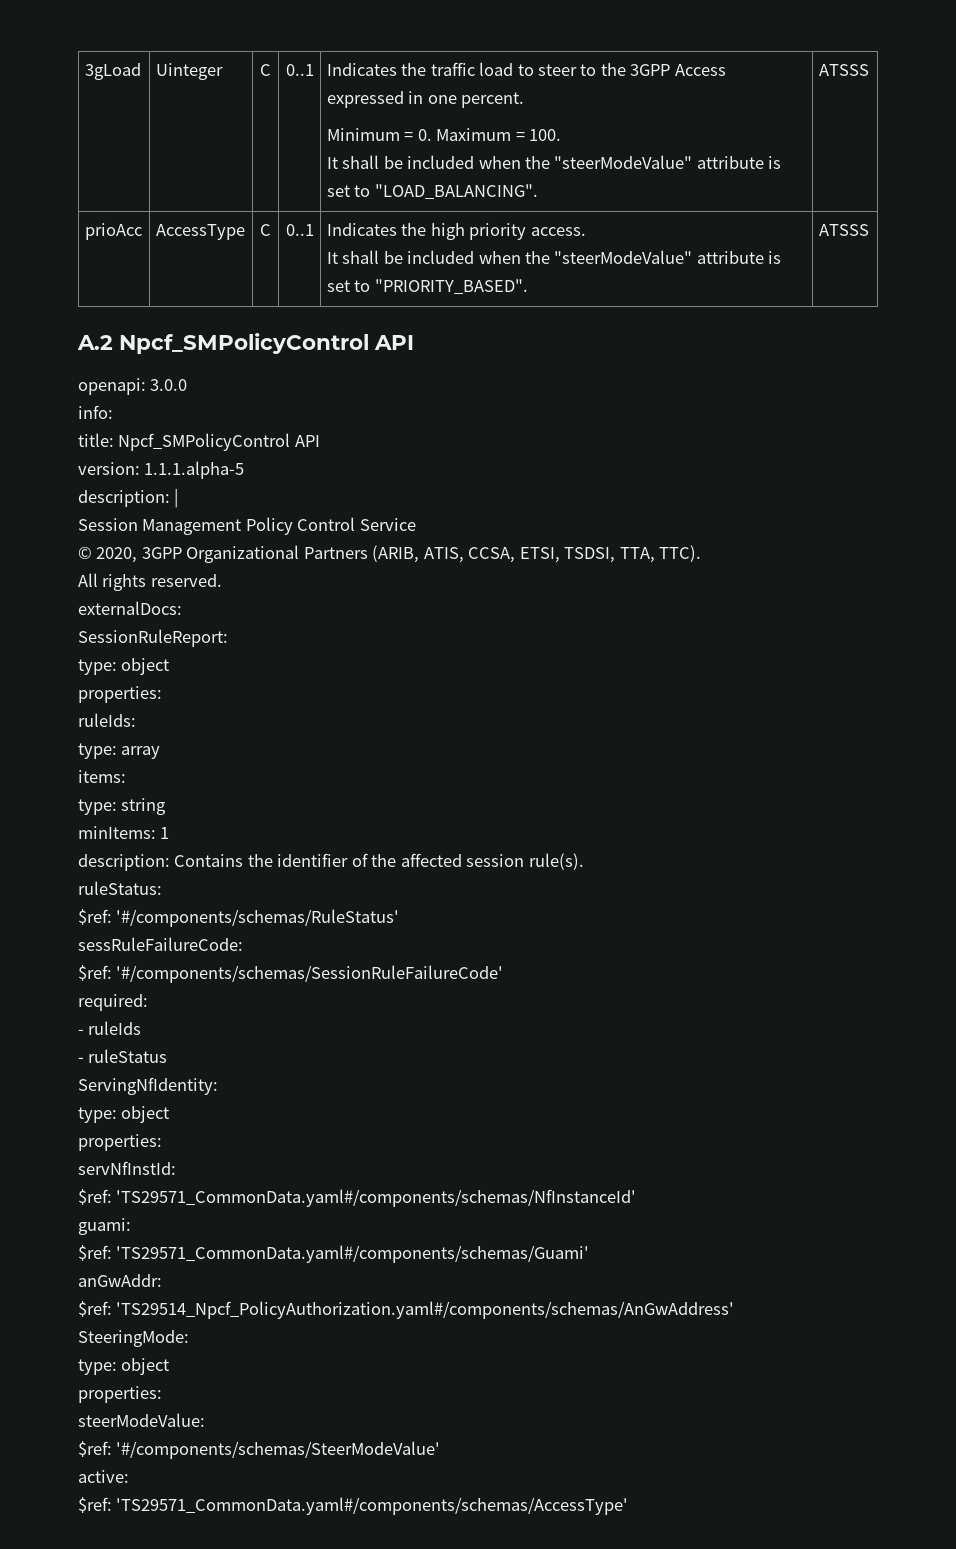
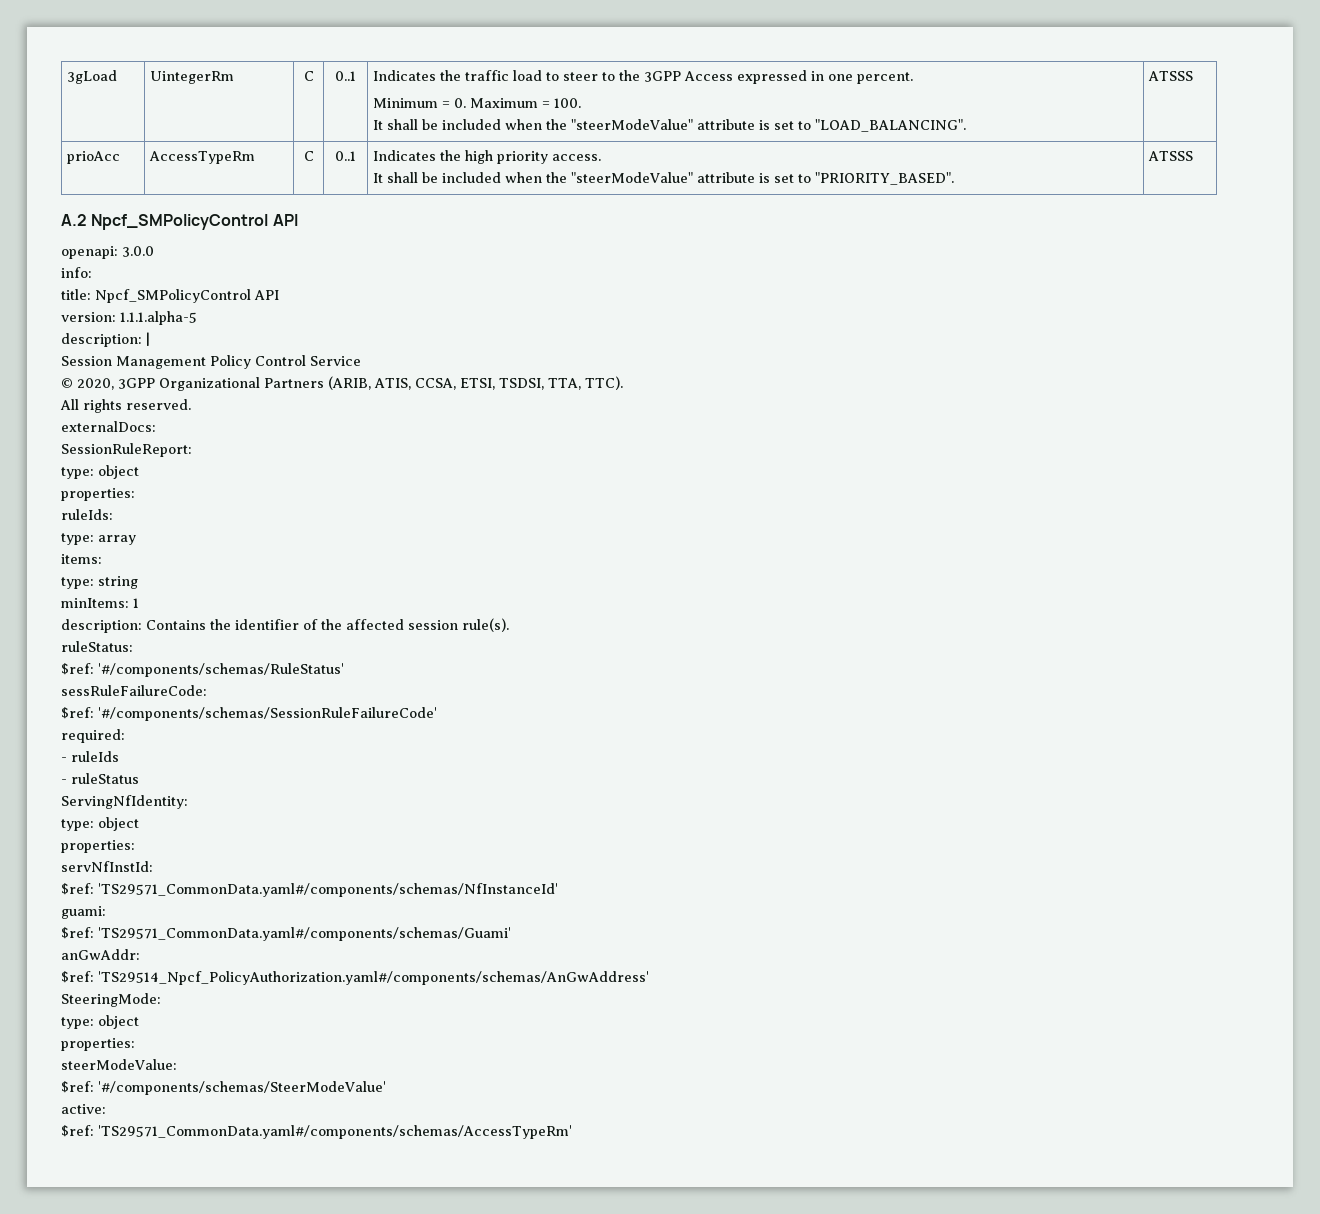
[155,63,223,80] Uinteger -> [150,71,235,84] UintegerRm
[155,224,245,240] AccessType -> [149,151,256,164] AccessTypeRm
[116,1497,629,1515] 'TS29571_CommonData.yaml#/components/schemas/AccessType' -> [98,1125,572,1139] 'TS29571_CommonData.yaml#/components/schemas/AccessTypeRm'

